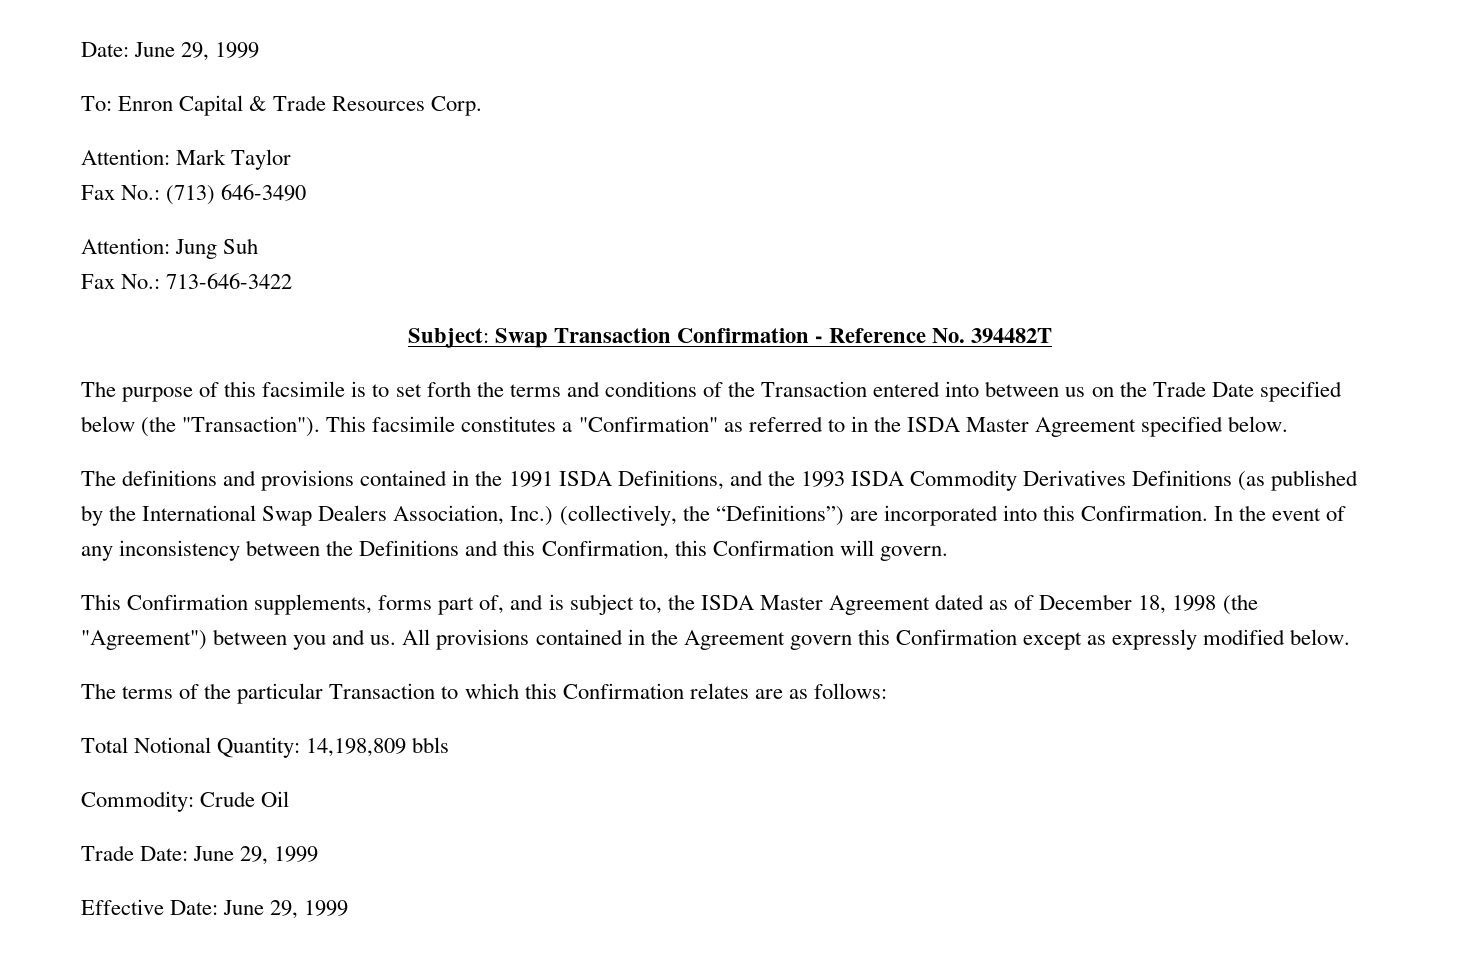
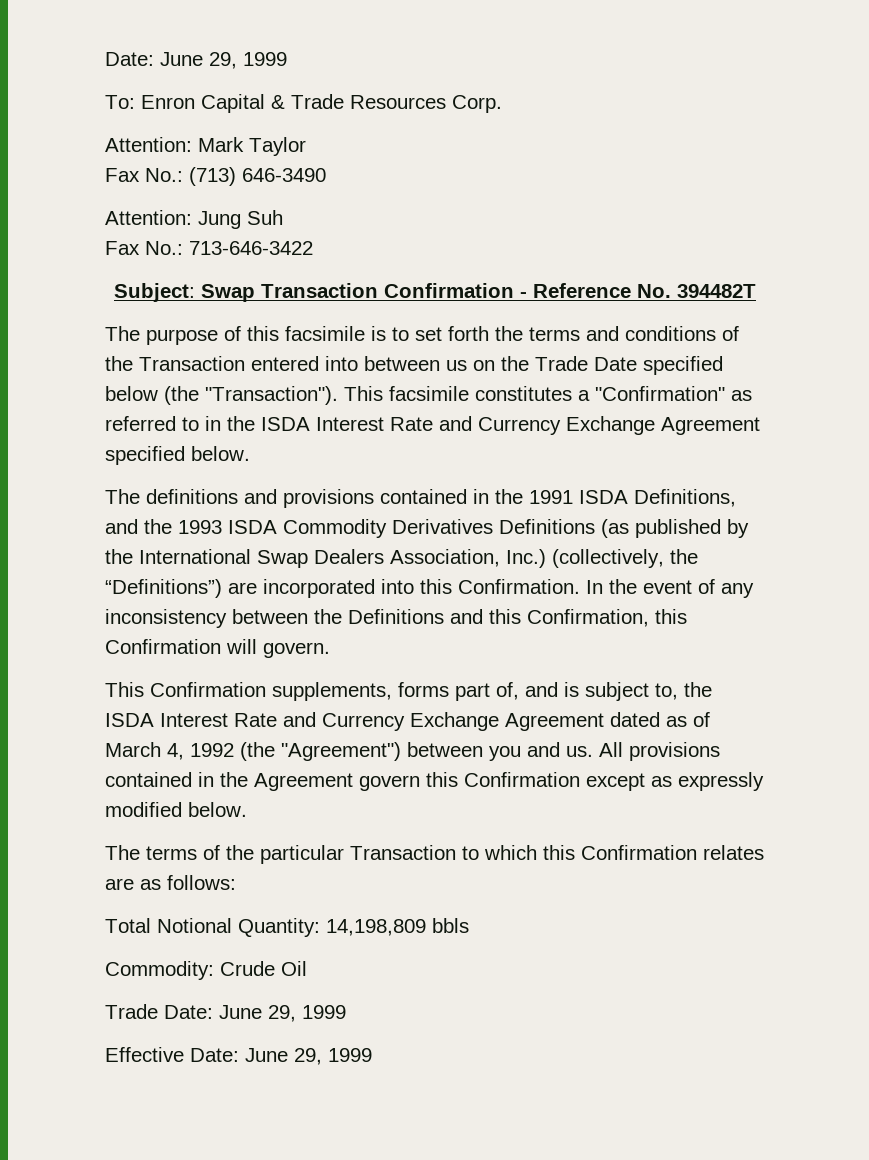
[966,417,1030,432] Master -> [316,416,655,435] Interest Rate and Currency Exchange
[759,595,823,610] Master -> [160,712,499,731] Interest Rate and Currency Exchange
[1039,594,1217,614] December 18, 1998 -> [105,742,234,760] March 4, 1992

